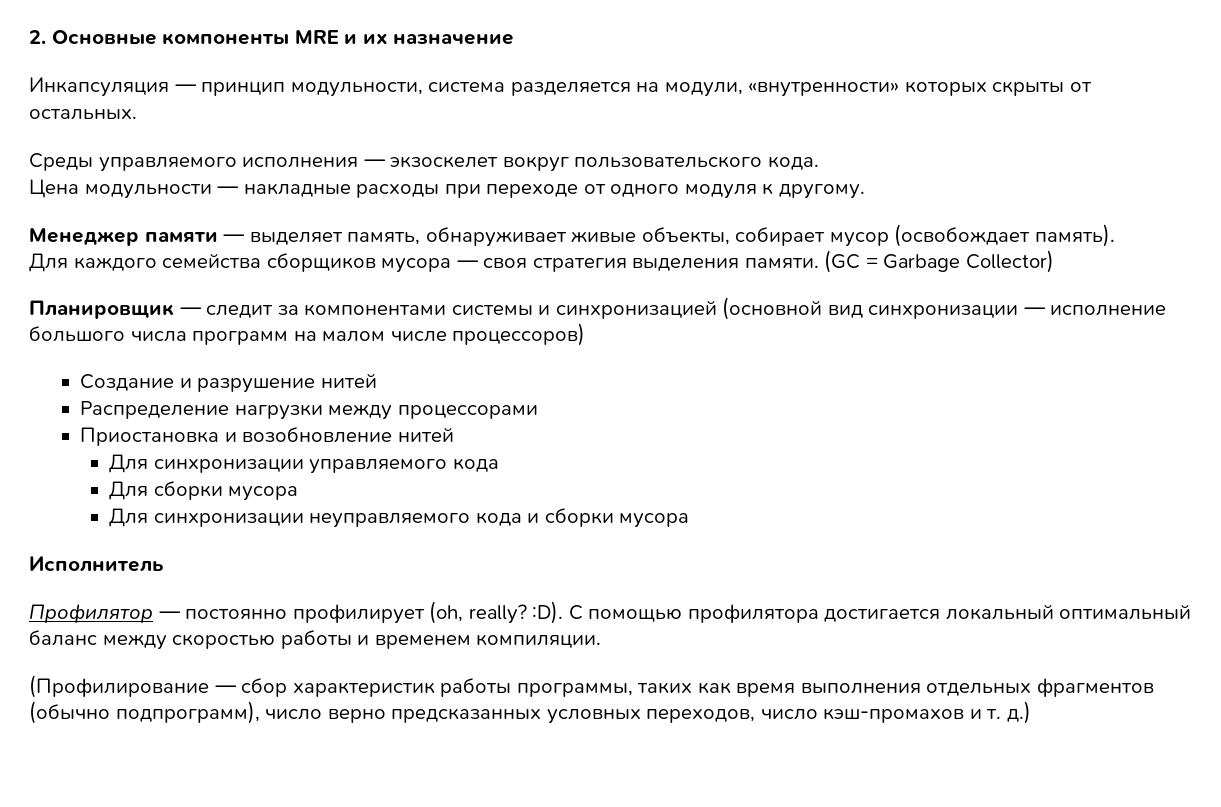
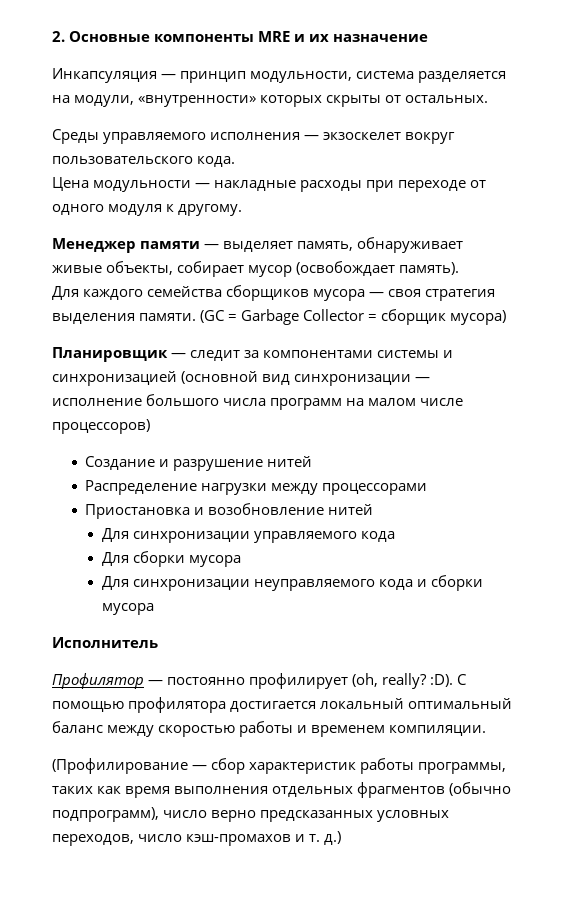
[965,250,1054,273] Collector) -> [303,309,507,325] Collector = сборщик мусора)

